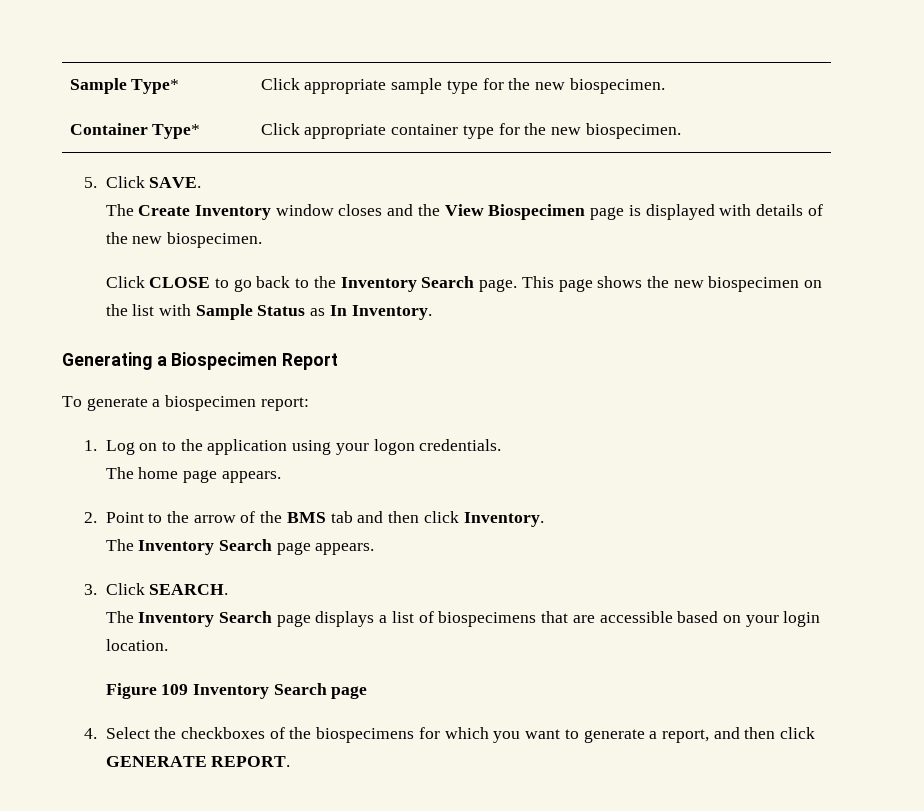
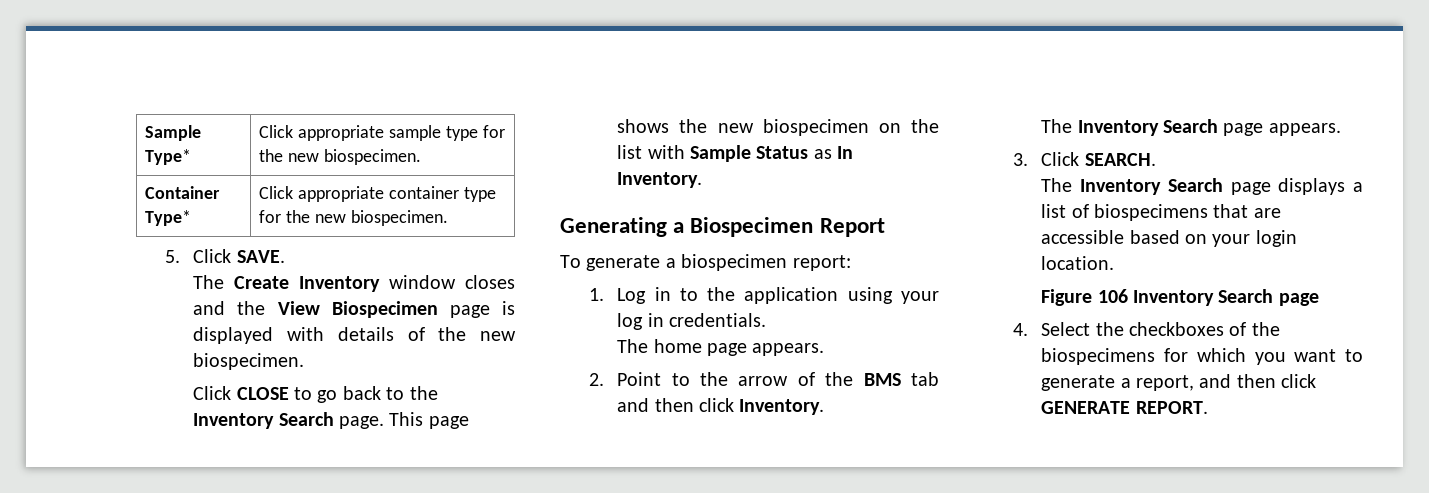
[139,443,158,451] on -> [654,287,671,301] in
[373,439,415,455] logon -> [617,313,664,330] log in
[161,684,189,695] 109 -> [1097,289,1128,303] 106

